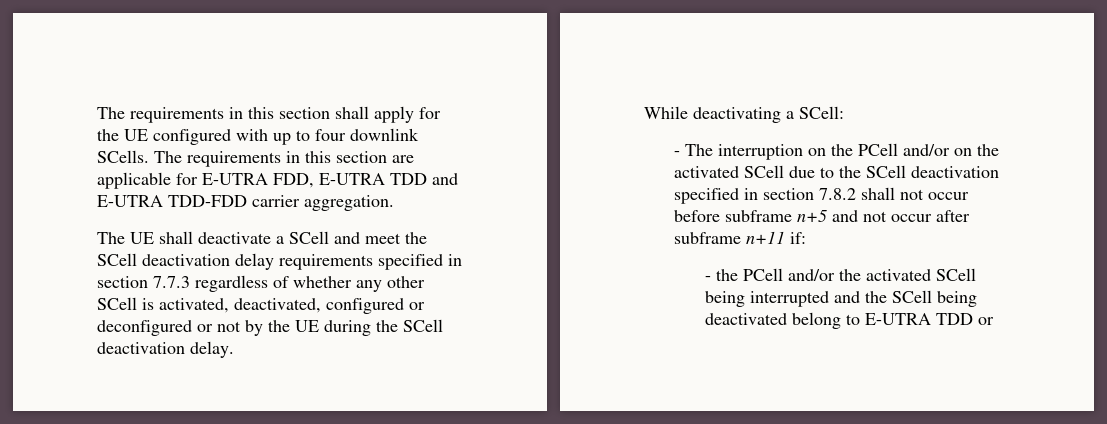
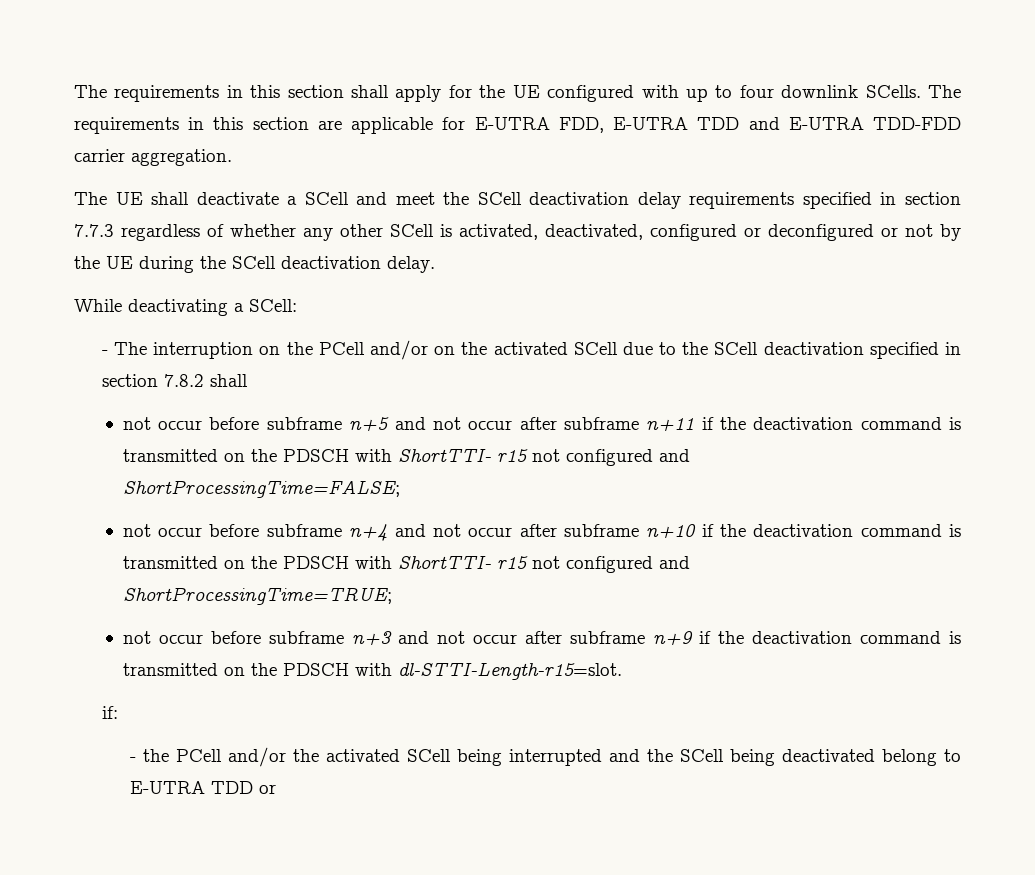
(896, 193) none -> (248, 380) //
(786, 237) none -> [701,417,962,430] [122,449,690,466] [122,480,400,498] [122,524,962,541] [122,556,690,573] [122,587,392,605] [122,631,961,645] [122,662,622,680] if the deactivation command is transmitted on the PDSCH with ShortTTI- r15 not configured and ShortProcessingTime=FALSE; // not occur before subframe n+4 and not occur after subframe n+10 if the deactivation command is transmitted on the PDSCH with ShortTTI- r15 not configured and ShortProcessingTime=TRUE; // not occur before subframe n+3 and not occur after subframe n+9 if the deactivation command is transmitted on the PDSCH with dl-STTI-Length-r15=slot. //

